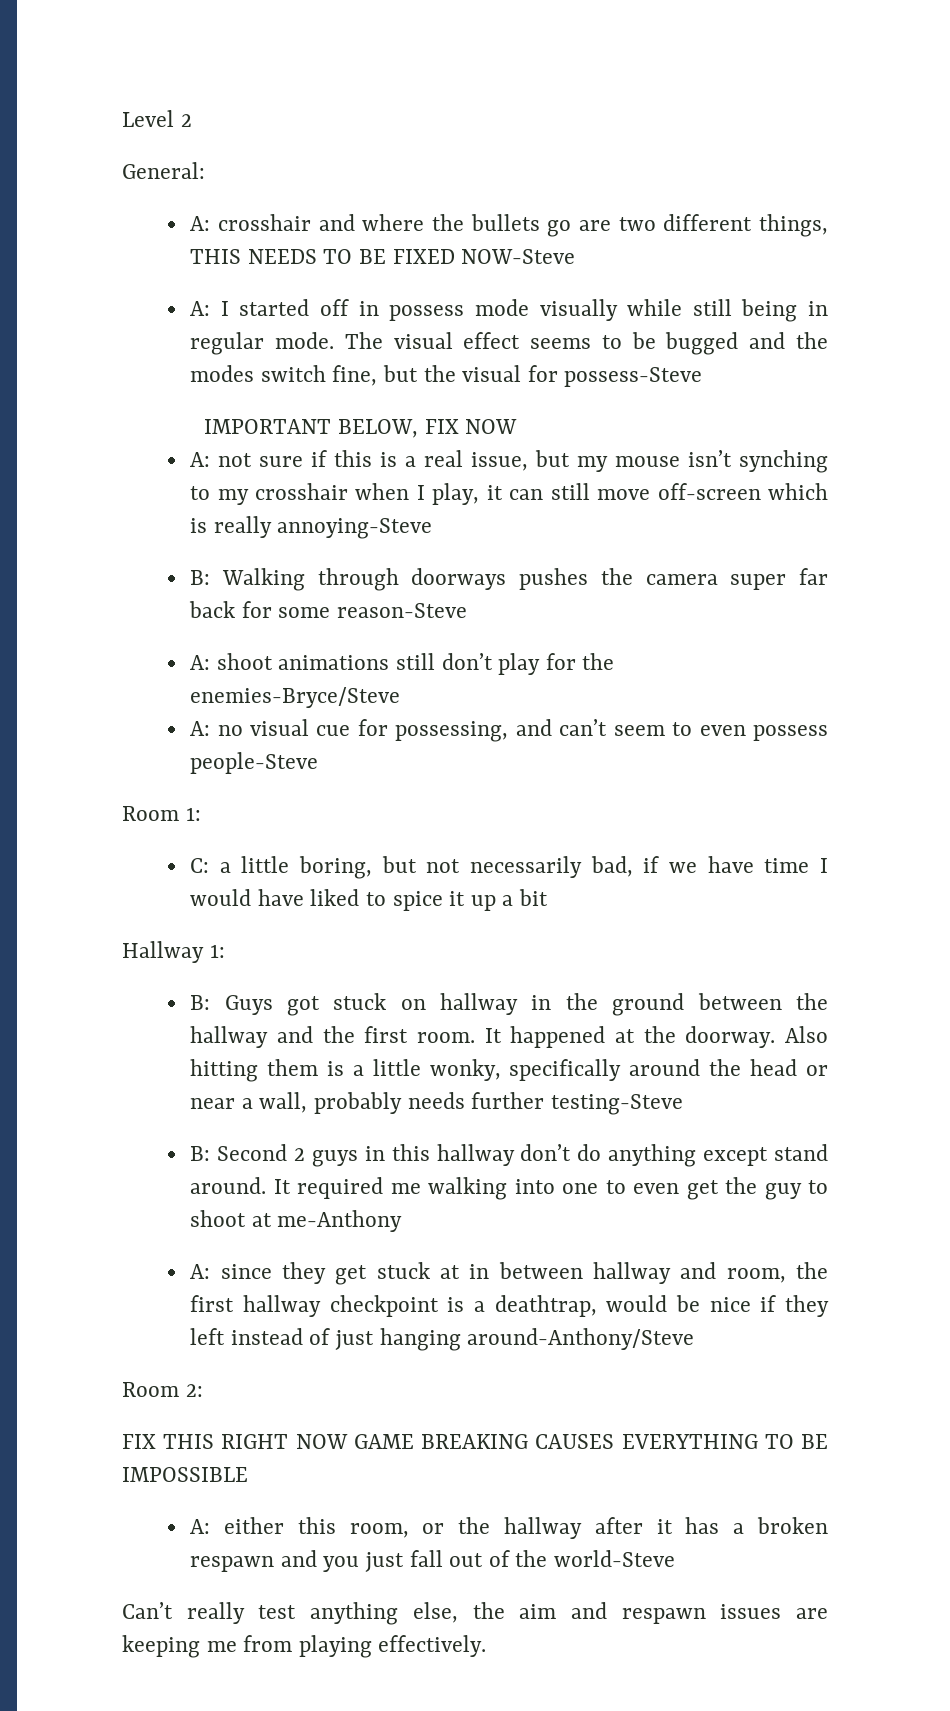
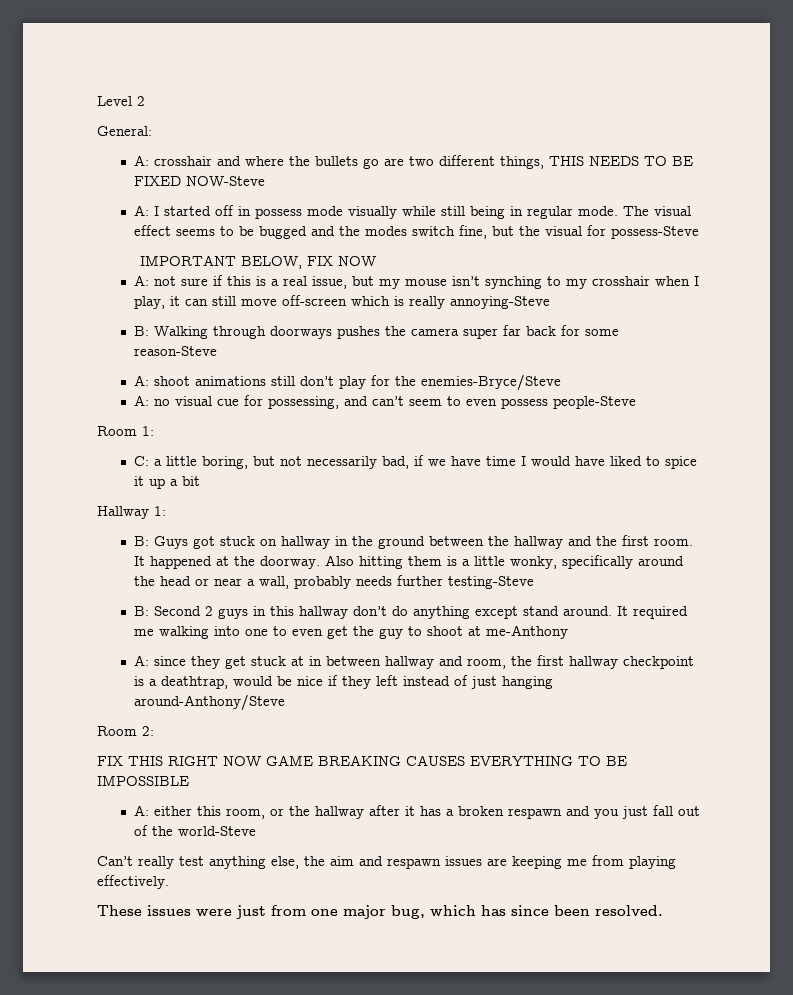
(487, 1646) none -> [97,905,663,919] // These issues were just from one major bug, which has since been resolved.

